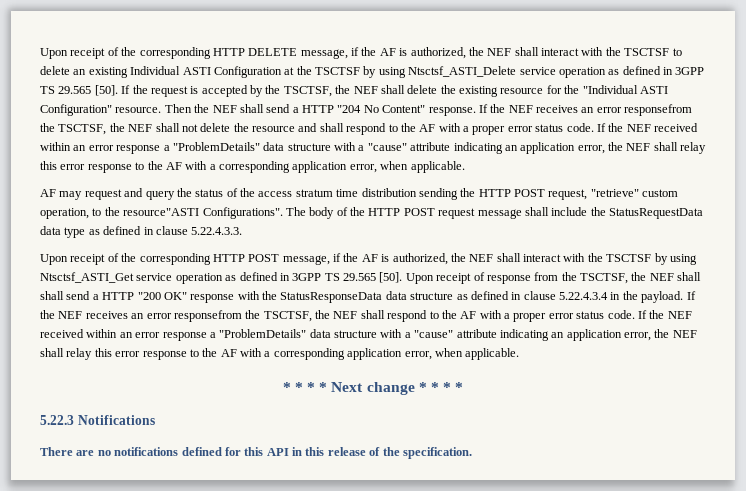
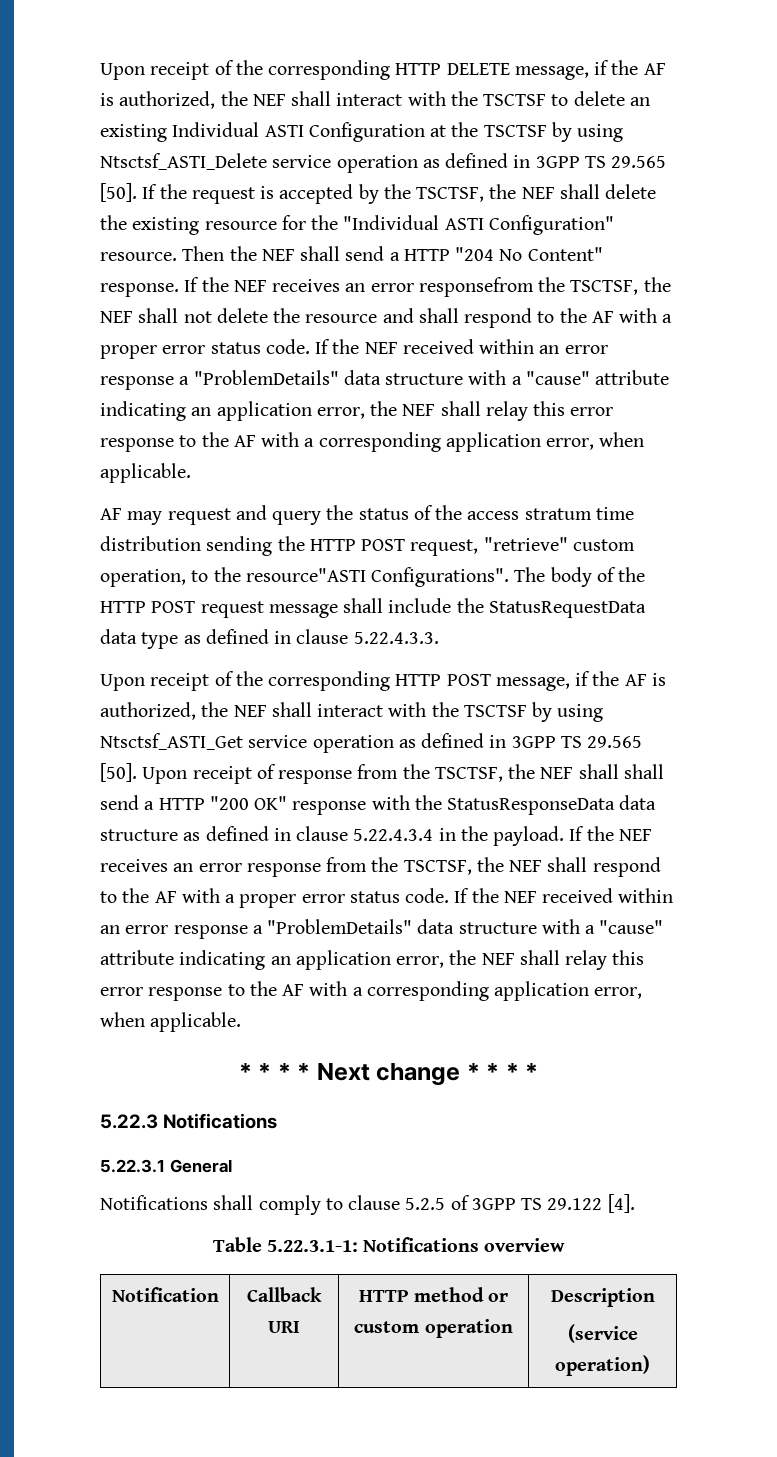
[173,310,242,322] responsefrom -> [246,857,368,877] response from
[40,447,472,459] There are no notifications defined for this API in this release of the specification. -> [100,1159,232,1173] [100,1194,635,1215] [212,1237,566,1252] [111,1287,219,1302] [246,1287,322,1302] [268,1321,300,1333] [358,1287,509,1302] [354,1319,513,1338] [550,1288,655,1307] [567,1324,638,1343] [555,1355,650,1376] 5.22.3.1 General // Notifications shall comply to clause 5.2.5 of 3GPP TS 29.122 [4]. // Table 5.22.3.1-1: Notifications overview // Notification | Callback URI | HTTP method or custom operation | Description // (service operation)

